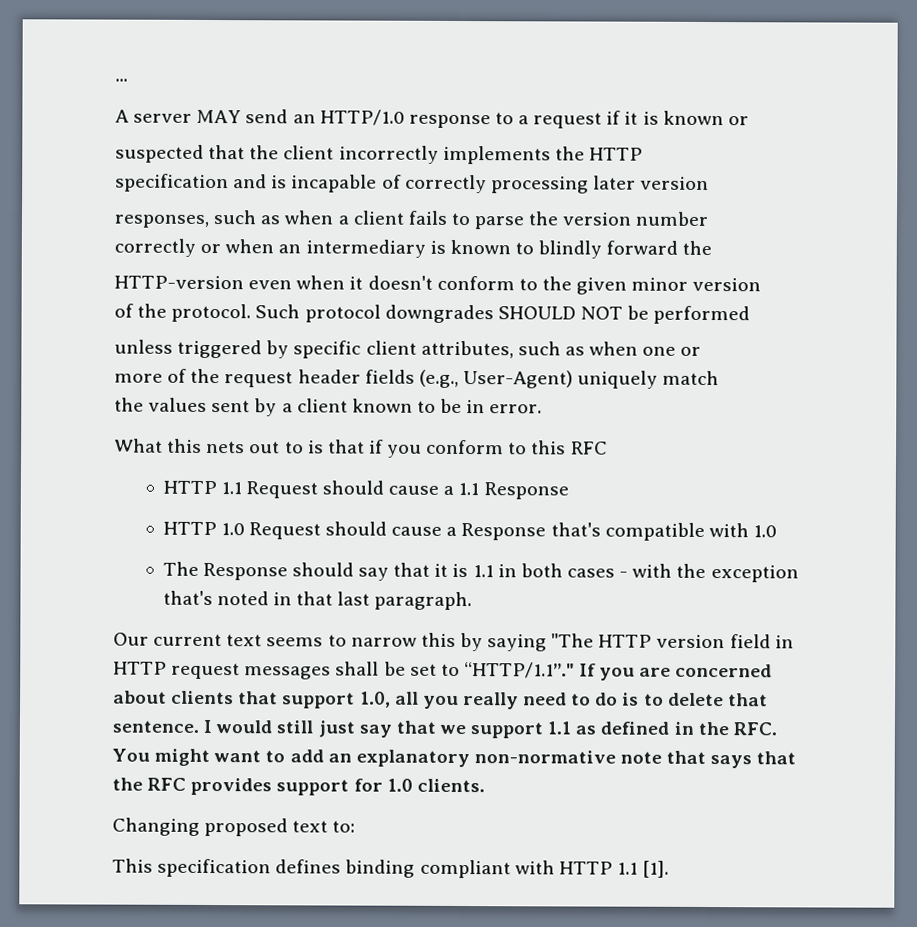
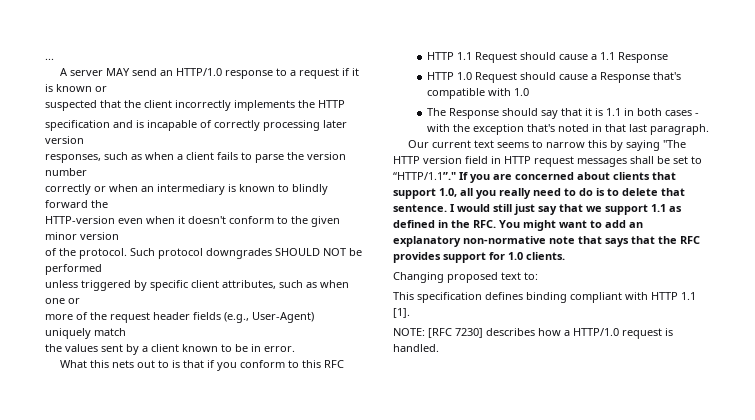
(670, 869) none -> [393,328,673,339] [393,344,439,352] // NOTE: [RFC 7230] describes how a HTTP/1.0 request is handled.

